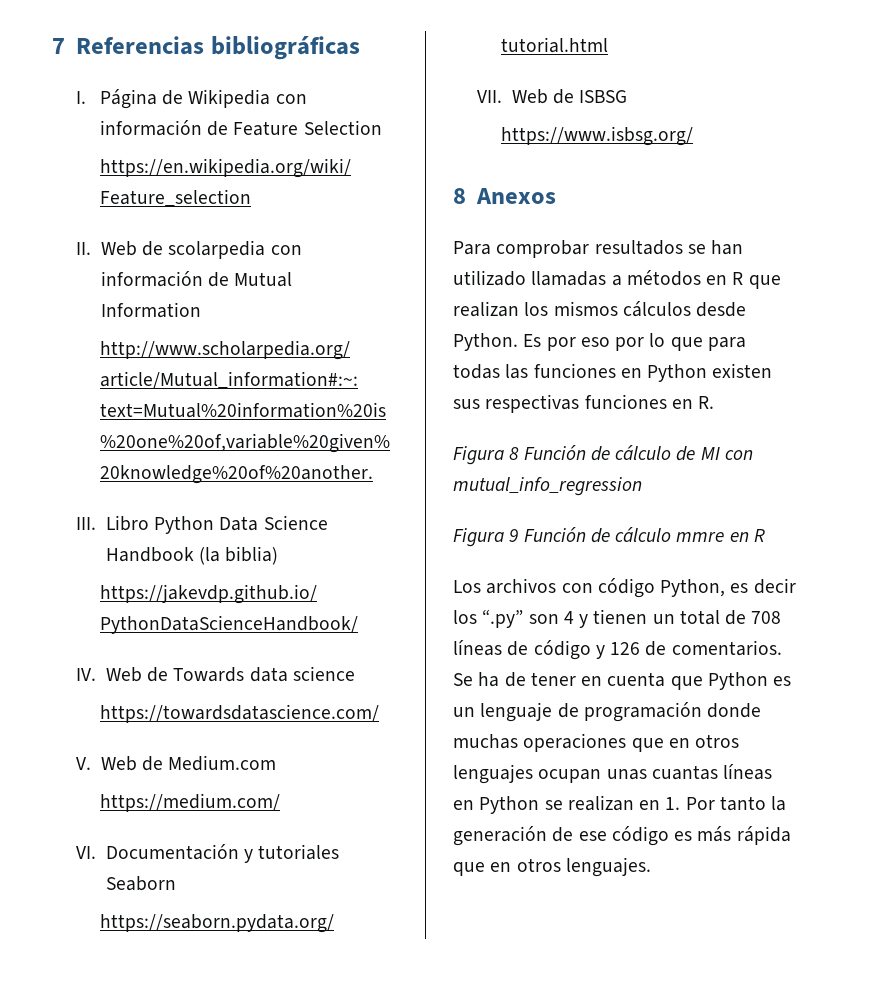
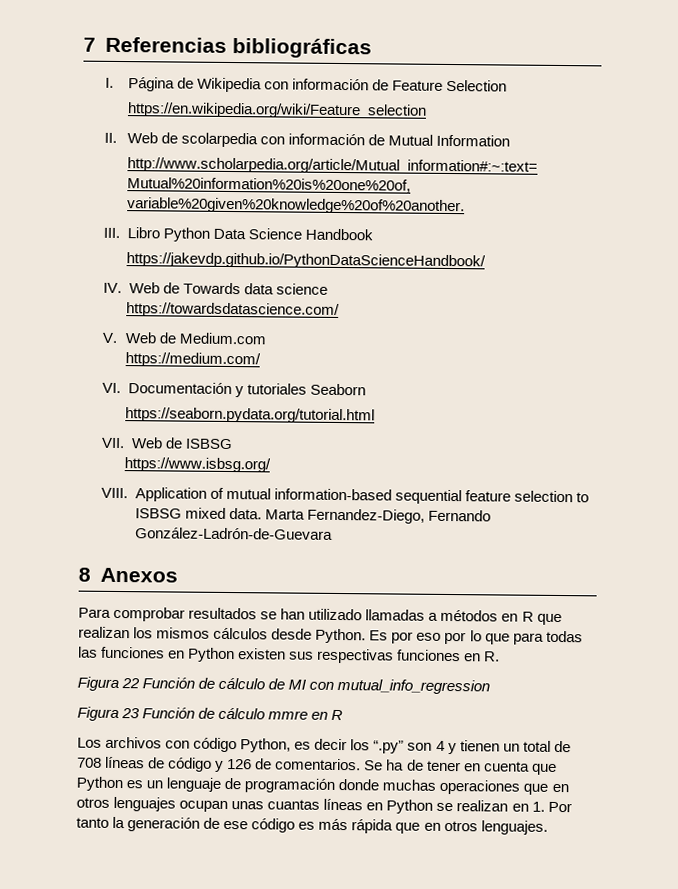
[198,546,279,565] (la biblia) -> (374, 234) none
(693, 136) none -> [101,487,590,505] [134,507,492,524] [134,527,333,540] // VIII. Application of mutual information-based sequential feature selection to ISBSG mixed data. Marta Fernandez-Diego, Fernando González-Ladrón-de-Guevara
[509,447,520,460] 8 -> [121,678,141,689] 22
[509,529,519,542] 9 -> [121,708,141,719] 23

